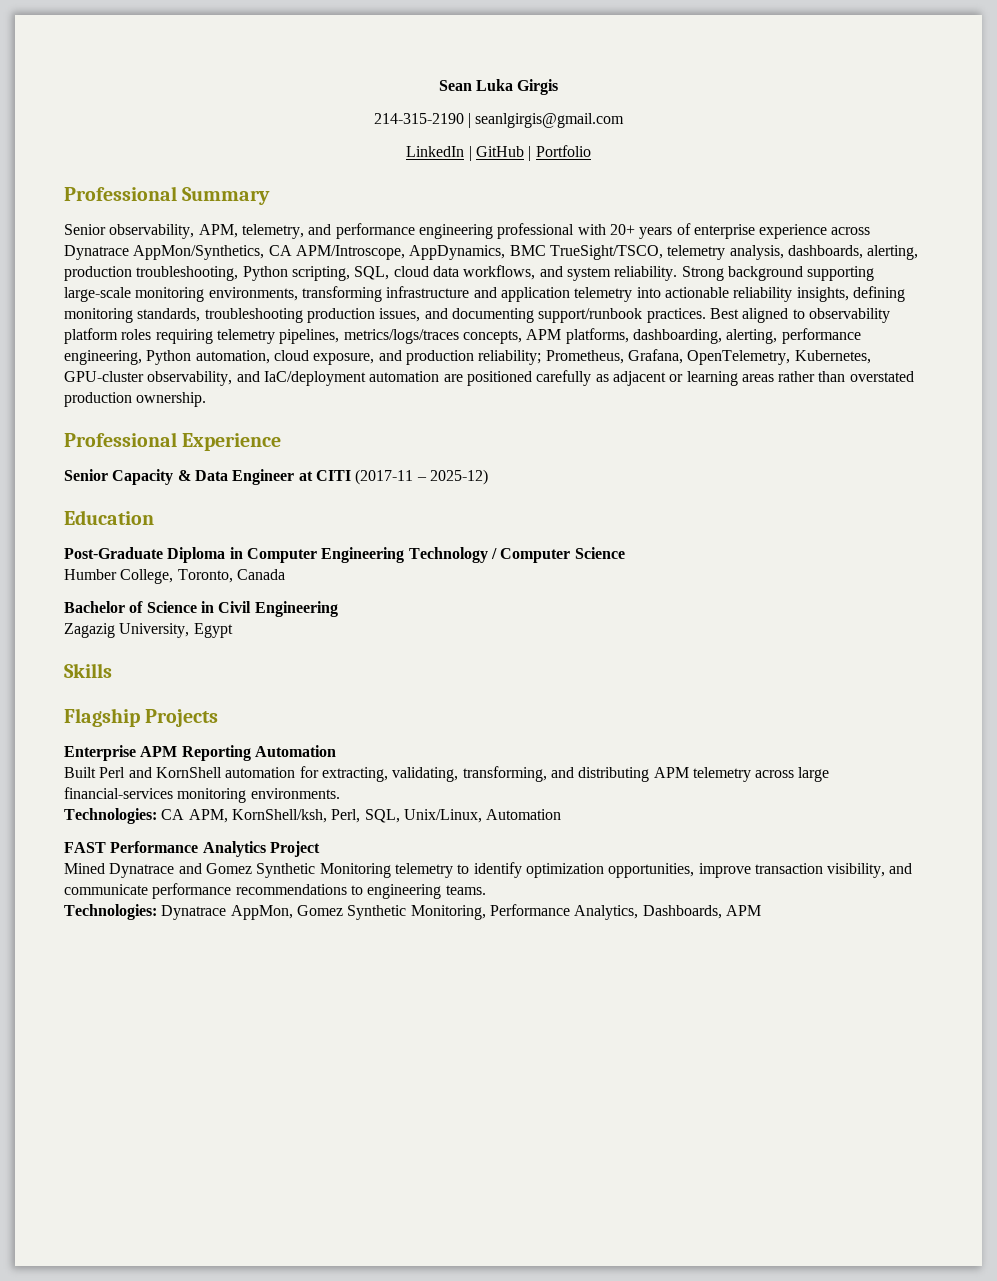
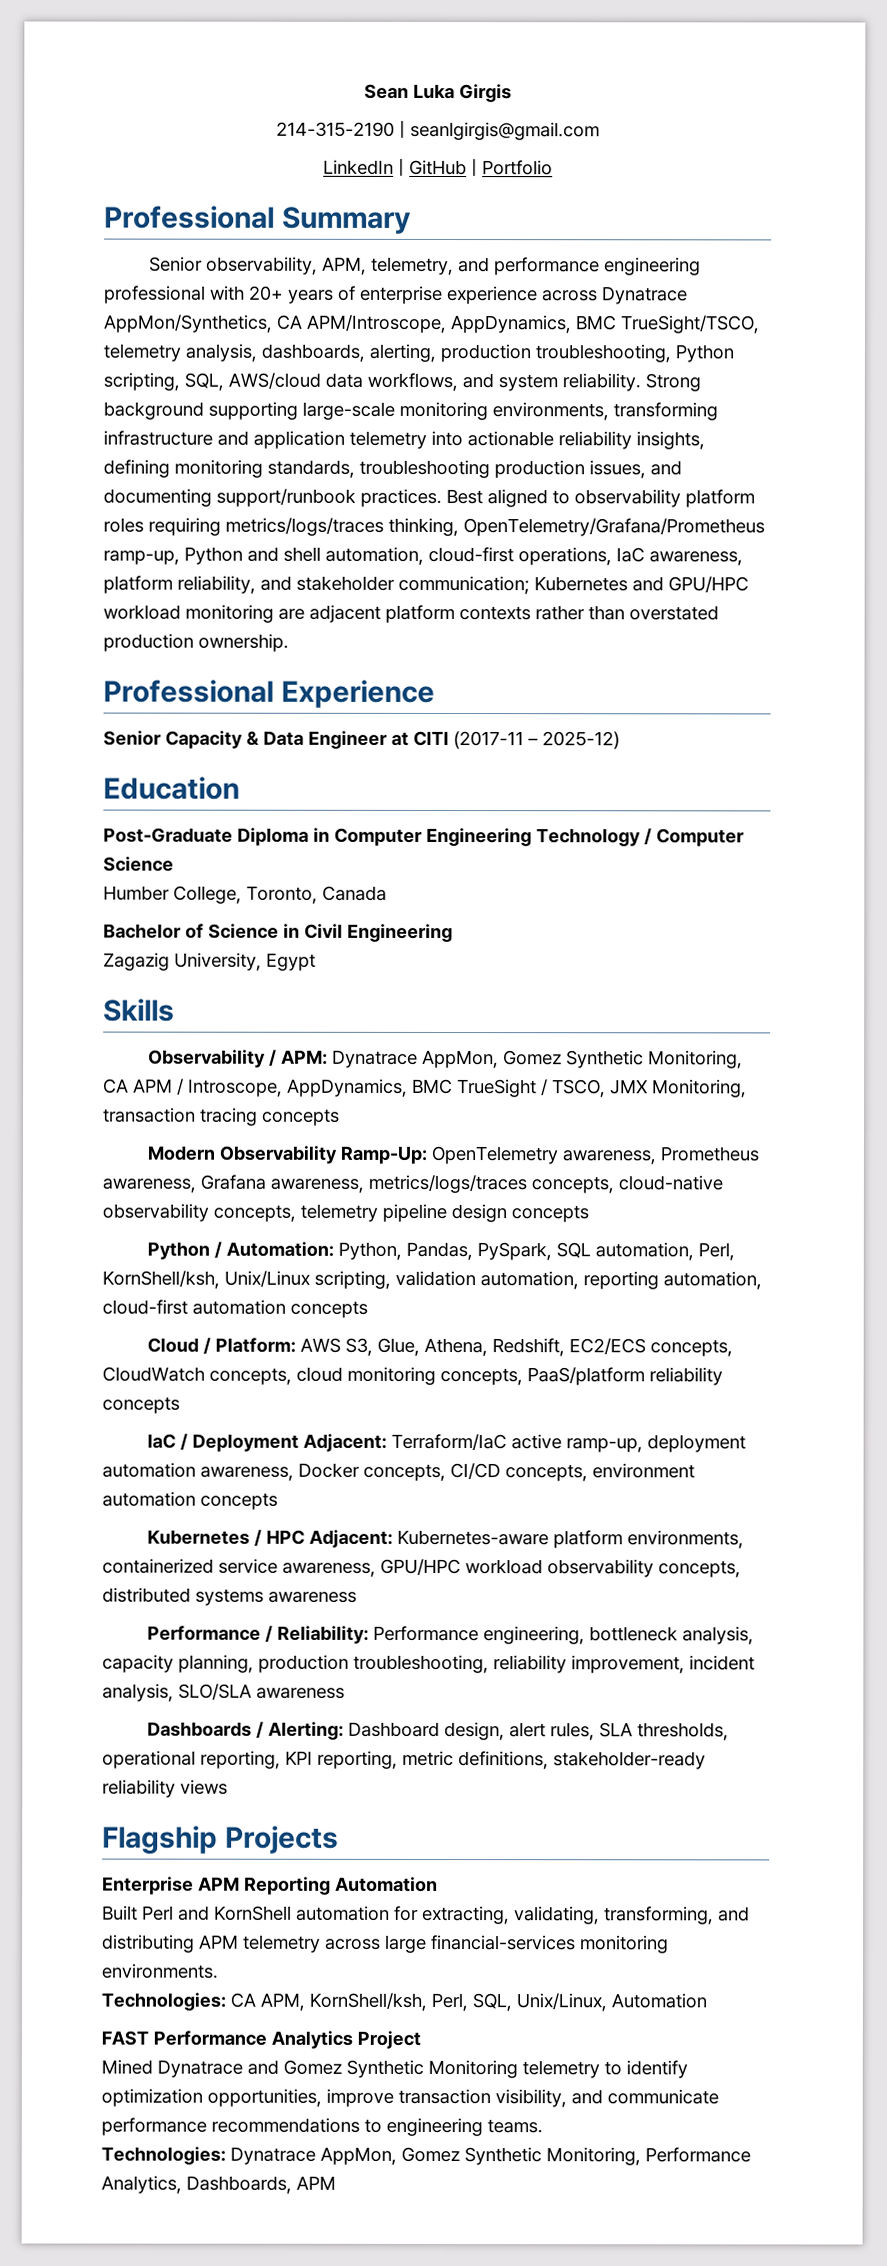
[393,266,429,277] cloud -> [228,372,321,389] AWS/cloud
[216,328,861,344] [64,349,871,365] [64,370,774,386] telemetry pipelines, metrics/logs/traces concepts, APM platforms, dashboarding, alerting, performance engineering, Python automation, cloud exposure, and production reliability; Prometheus, Grafana, OpenTelemetry, Kubernetes, GPU-cluster observability, and IaC/deployment automation are positioned carefully as adjacent or learning areas -> [225,517,765,537] [103,546,743,566] [103,575,749,595] [103,604,531,624] metrics/logs/traces thinking, OpenTelemetry/Grafana/Prometheus ramp-up, Python and shell automation, cloud-first operations, IaC awareness, platform reliability, and stakeholder communication; Kubernetes and GPU/HPC workload monitoring are adjacent platform contexts
(112, 670) none -> [147,1049,743,1069] [103,1078,747,1098] [103,1107,340,1126] [146,1145,759,1165] [102,1174,723,1194] [102,1203,589,1223] [146,1241,735,1261] [102,1270,762,1290] [102,1299,368,1318] [146,1337,733,1357] [102,1366,723,1386] [102,1396,180,1414] [146,1433,746,1453] [102,1462,695,1482] [102,1491,278,1510] [146,1529,744,1549] [102,1558,741,1578] [102,1587,357,1606] [146,1625,754,1645] [102,1654,755,1674] [102,1683,345,1702] [146,1721,729,1741] [102,1750,706,1770] [102,1779,228,1798] // Observability / APM: Dynatrace AppMon, Gomez Synthetic Monitoring, CA APM / Introscope, AppDynamics, BMC TrueSight / TSCO, JMX Monitoring, transaction tracing concepts // Modern Observability Ramp-Up: OpenTelemetry awareness, Prometheus awareness, Grafana awareness, metrics/logs/traces concepts, cloud-native observability concepts, telemetry pipeline design concepts // Python / Automation: Python, Pandas, PySpark, SQL automation, Perl, KornShell/ksh, Unix/Linux scripting, validation automation, reporting automation, cloud-first automation concepts // Cloud / Platform: AWS S3, Glue, Athena, Redshift, EC2/ECS concepts, CloudWatch concepts, cloud monitoring concepts, PaaS/platform reliability concepts // IaC / Deployment Adjacent: Terraform/IaC active ramp-up, deployment automation awareness, Docker concepts, CI/CD concepts, environment automation concepts // Kubernetes / HPC Adjacent: Kubernetes-aware platform environments, containerized service awareness, GPU/HPC workload observability concepts, distributed systems awareness // Performance / Reliability: Performance engineering, bottleneck analysis, capacity planning, production troubleshooting, reliability improvement, incident analysis, SLO/SLA awareness // Dashboards / Alerting: Dashboard design, alert rules, SLA thresholds, operational reporting, KPI reporting, metric definitions, stakeholder-ready reliability views

